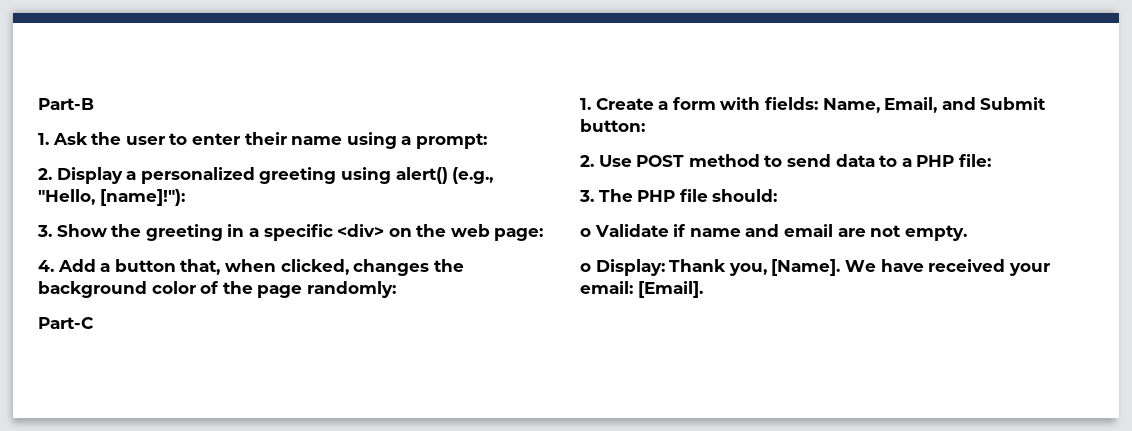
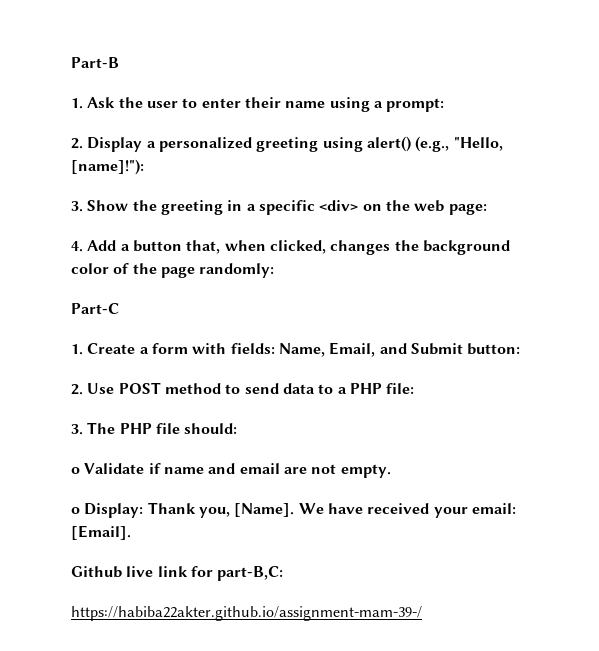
(703, 289) none -> [71,566,284,581] [71,606,422,621] // Github live link for part-B,C: // https://habiba22akter.github.io/assignment-mam-39-/

